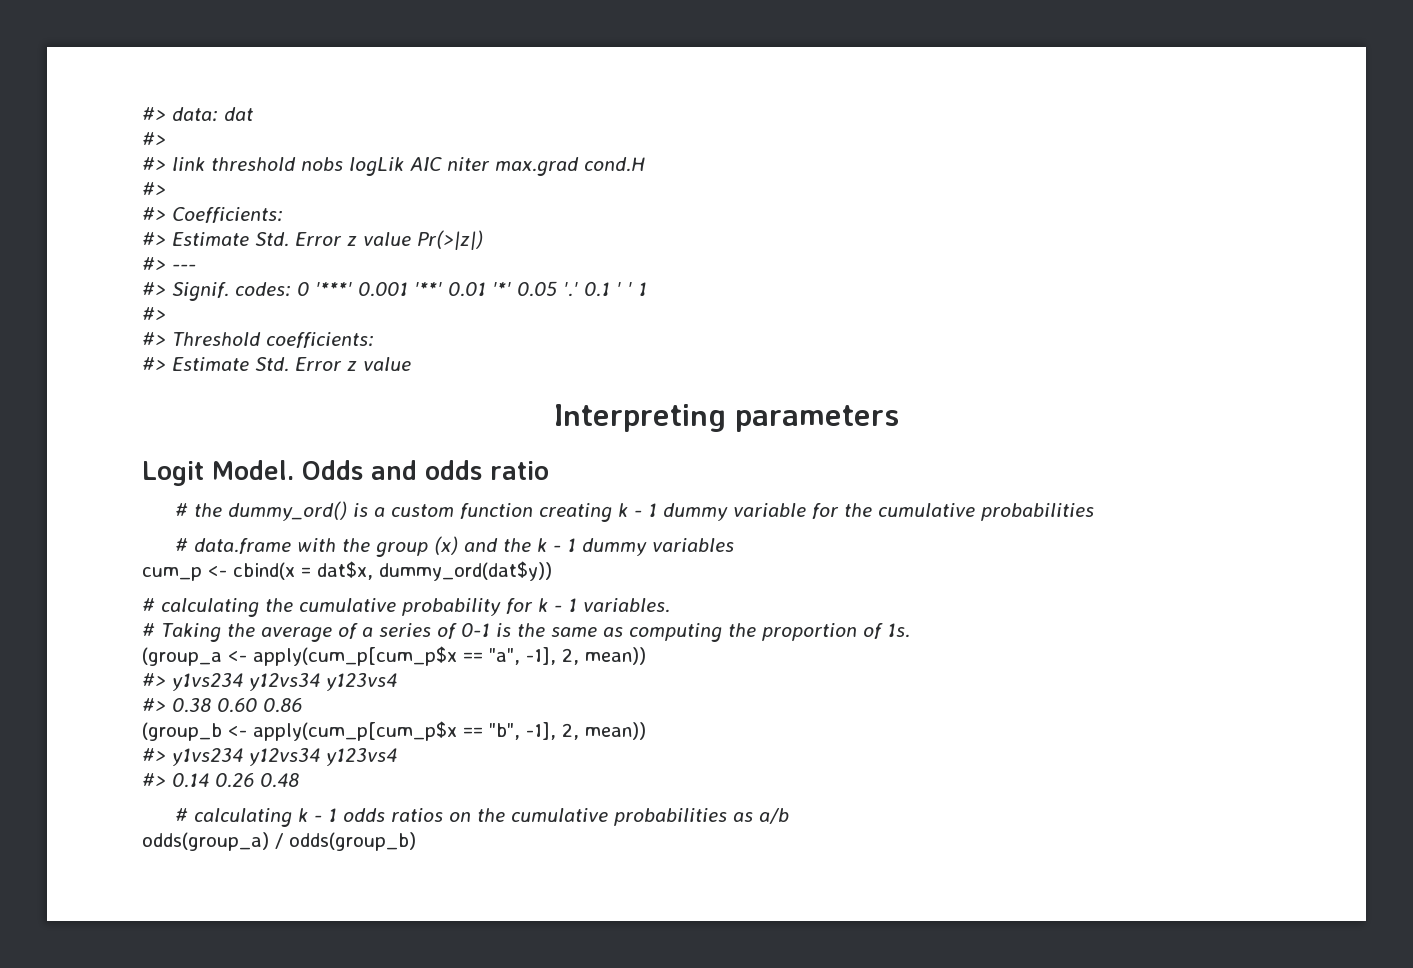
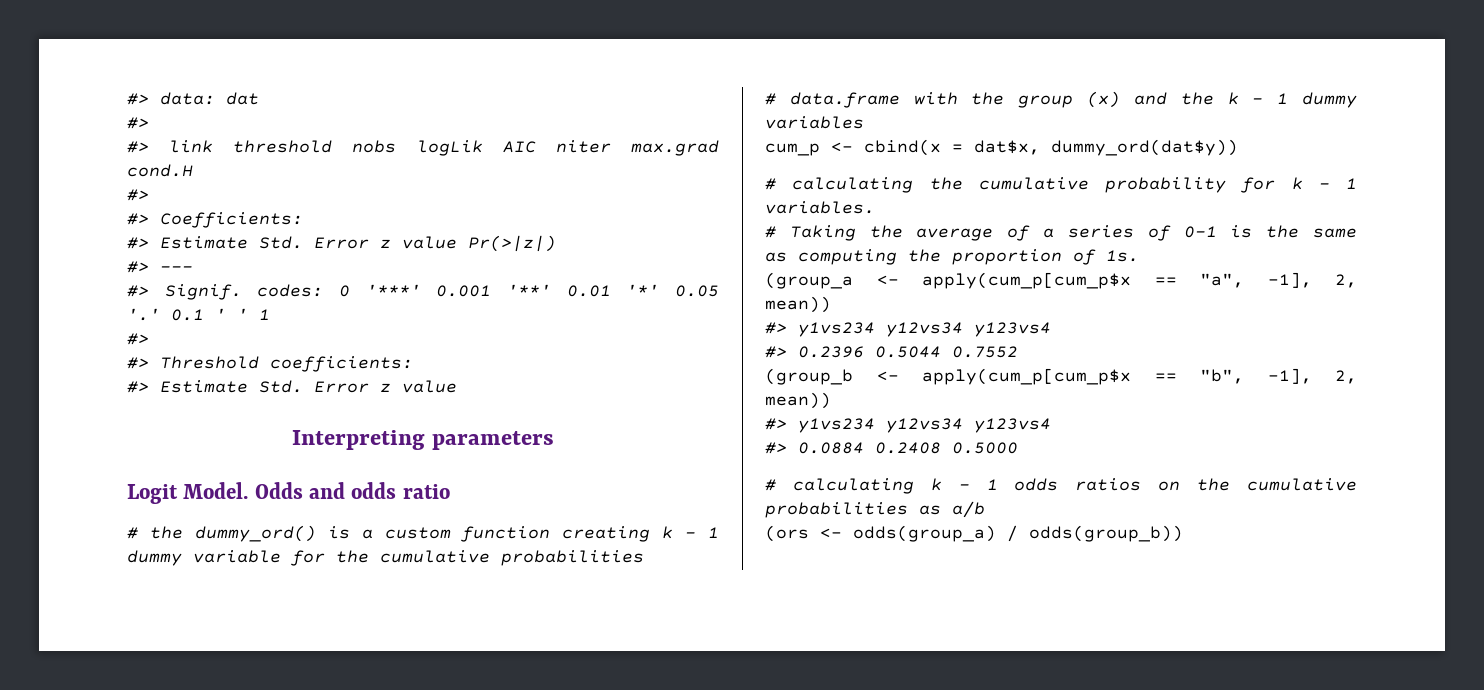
[172,698,302,713] 0.38 0.60 0.86 -> [798,346,1018,358] 0.2396 0.5044 0.7552
[172,773,299,788] 0.14 0.26 0.48 -> [798,442,1018,454] 0.0884 0.2408 0.5000
(790, 816) none -> [765,525,842,542] (ors <-
[289,832,416,851] odds(group_b) -> [1029,525,1183,542] odds(group_b))

